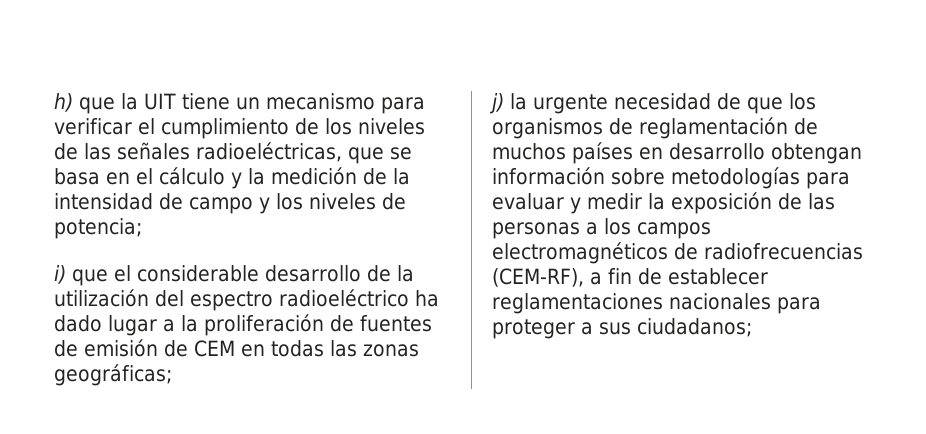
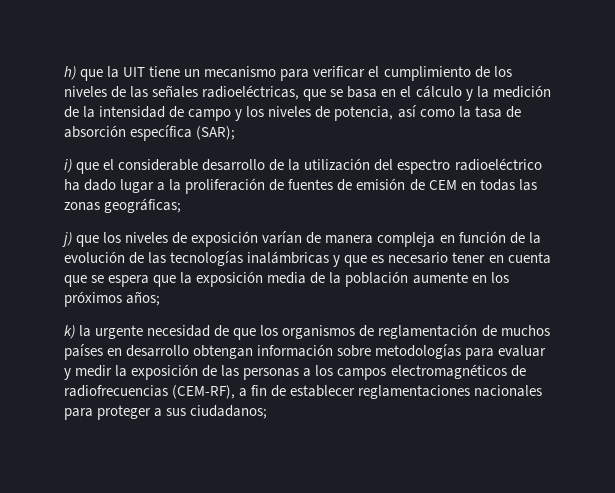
[54,218,142,239] potencia; -> [334,105,521,121] [64,125,236,141] potencia, así como la tasa de absorción específica (SAR);
(504, 103) none -> [76,231,541,247] [64,251,551,267] [64,271,509,287] [64,291,161,307] [64,325,75,339] que los niveles de exposición varían de manera compleja en función de la evolución de las tecnologías inalámbricas y que es necesario tener en cuenta que se espera que la exposición media de la población aumente en los próximos años; // k)

